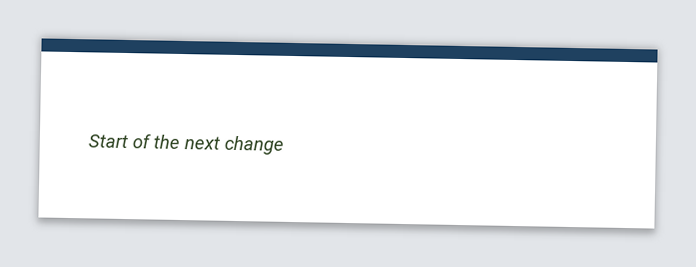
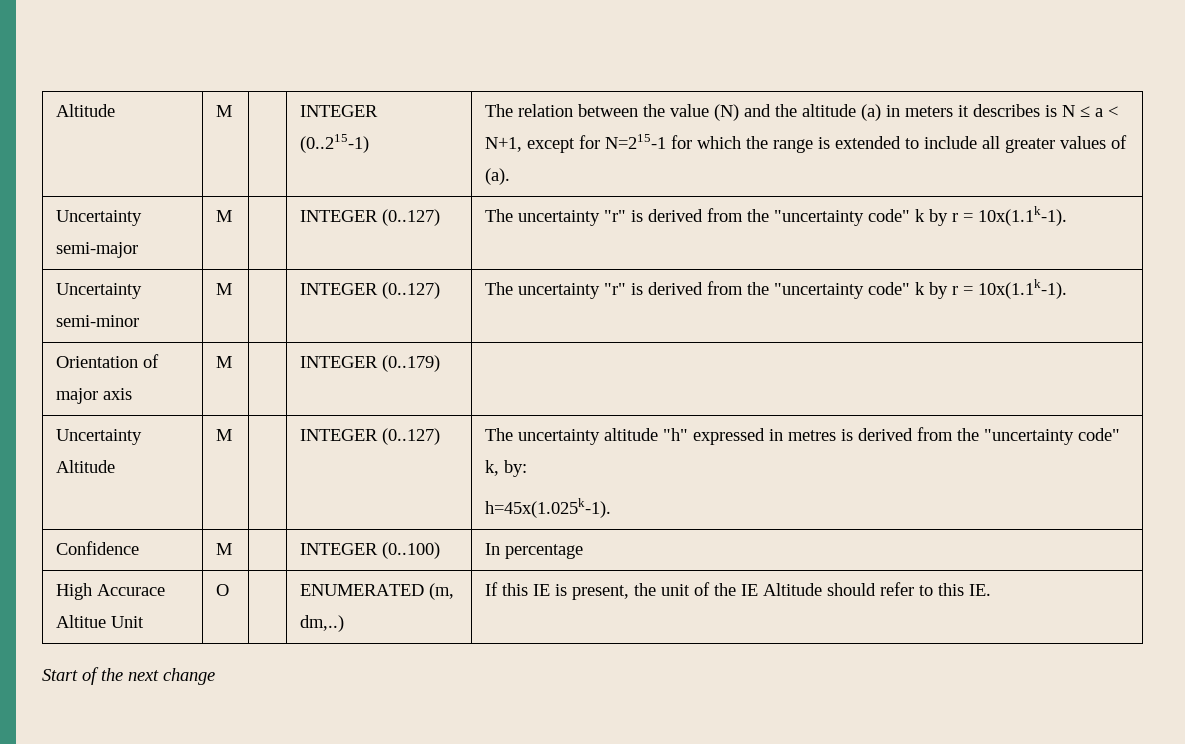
(88, 141) none -> [56,104,116,117] [216,105,233,117] [300,105,379,117] [300,134,370,153] [485,104,1119,121] [485,134,1128,153] [485,168,511,185] [56,210,143,226] [56,242,139,258] [216,210,233,222] [300,209,441,226] [485,206,1068,226] [56,283,143,299] [56,315,140,327] [216,283,233,295] [300,282,441,299] [485,279,1068,299] [56,354,160,368] [56,388,133,404] [216,356,233,368] [300,355,441,372] [56,429,143,445] [56,460,116,473] [216,429,233,441] [300,428,441,445] [485,427,1121,445] [485,460,528,477] [485,498,612,518] [56,541,140,555] [216,543,233,555] [300,542,441,559] [485,543,584,559] [56,583,166,600] [56,615,145,628] [216,584,230,596] [300,583,455,600] [300,615,345,632] [485,582,992,600] Altitude | M | | INTEGER // (0..215-1) | The relation between the value (N) and the altitude (a) in meters it describes is N ≤ a < N+1, except for N=215-1 for which the range is extended to include all greater values of (a). // Uncertainty semi-major | M | | INTEGER (0..127) | The uncertainty "r" is derived from the "uncertainty code" k by r = 10x(1.1k-1). // Uncertainty semi-minor | M | | INTEGER (0..127) | The uncertainty "r" is derived from the "uncertainty code" k by r = 10x(1.1k-1). // Orientation of major axis | M | | INTEGER (0..179) | // Uncertainty Altitude | M | | INTEGER (0..127) | The uncertainty altitude "h" expressed in metres is derived from the "uncertainty code" k, by: // h=45x(1.025k-1). // Confidence | M | | INTEGER (0..100) | In percentage // High Accurace Altitue Unit | O | | ENUMERATED (m, dm,..) | If this IE is present, the unit of the IE Altitude should refer to this IE. //

